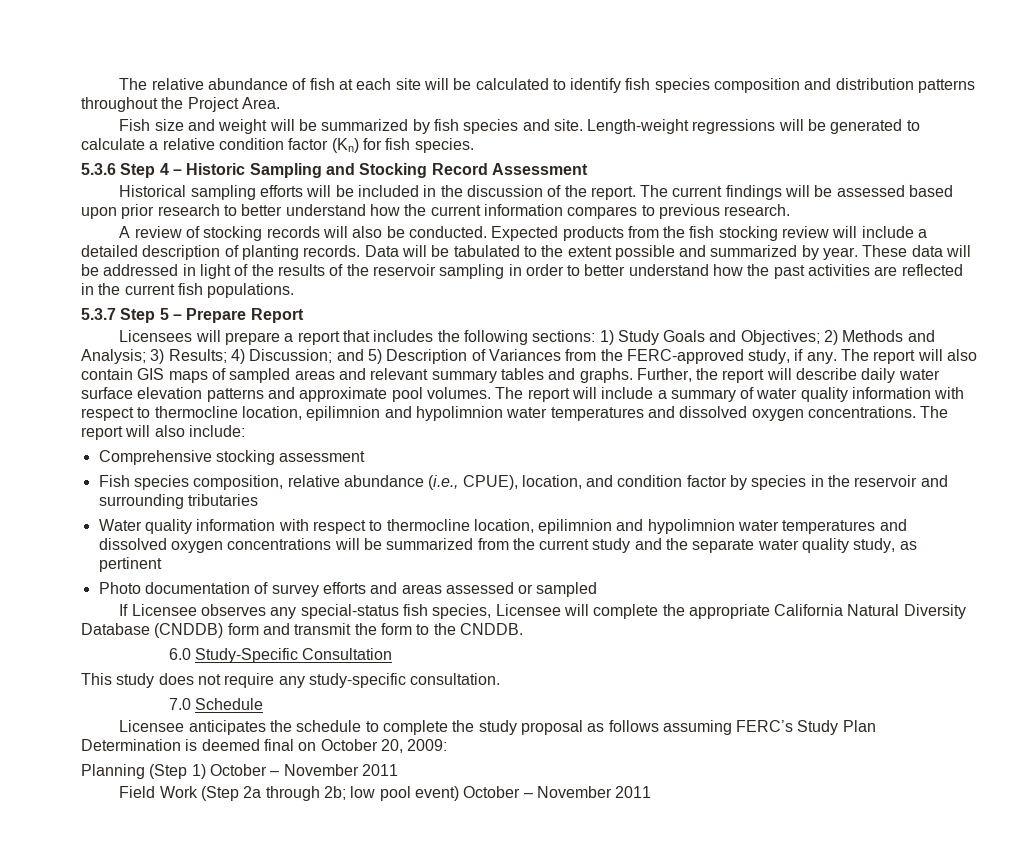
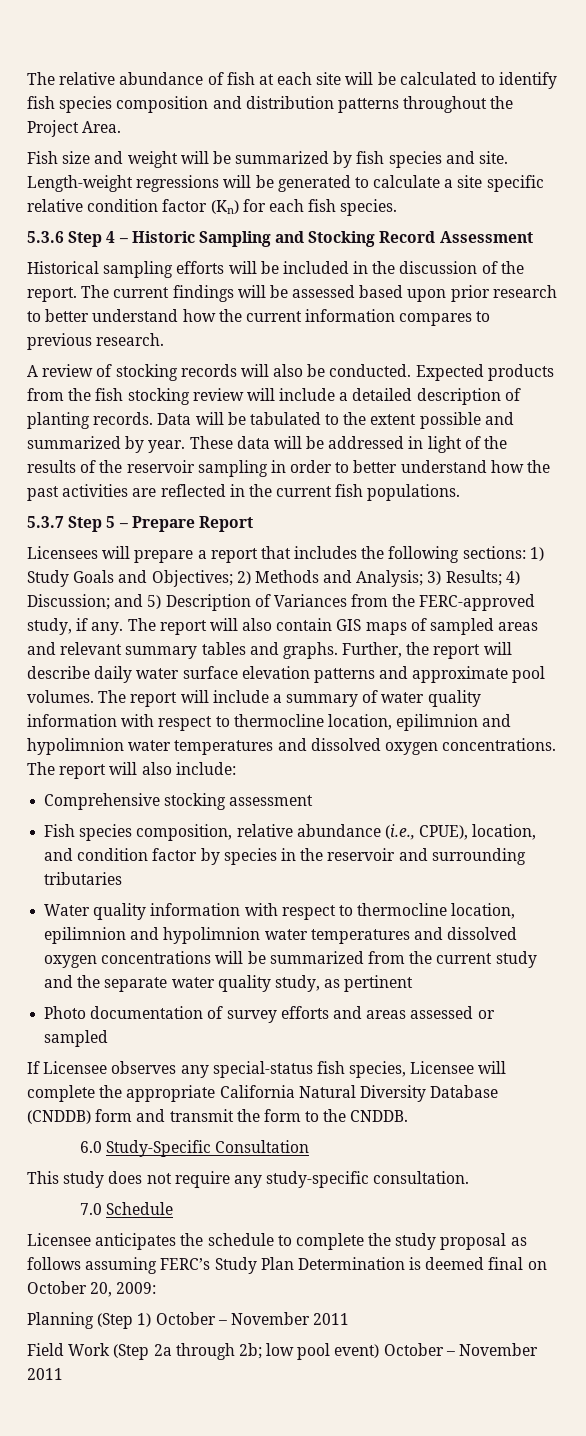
(159, 145) none -> [457,175,544,192] site specific
(382, 144) none -> [268,199,304,212] each

